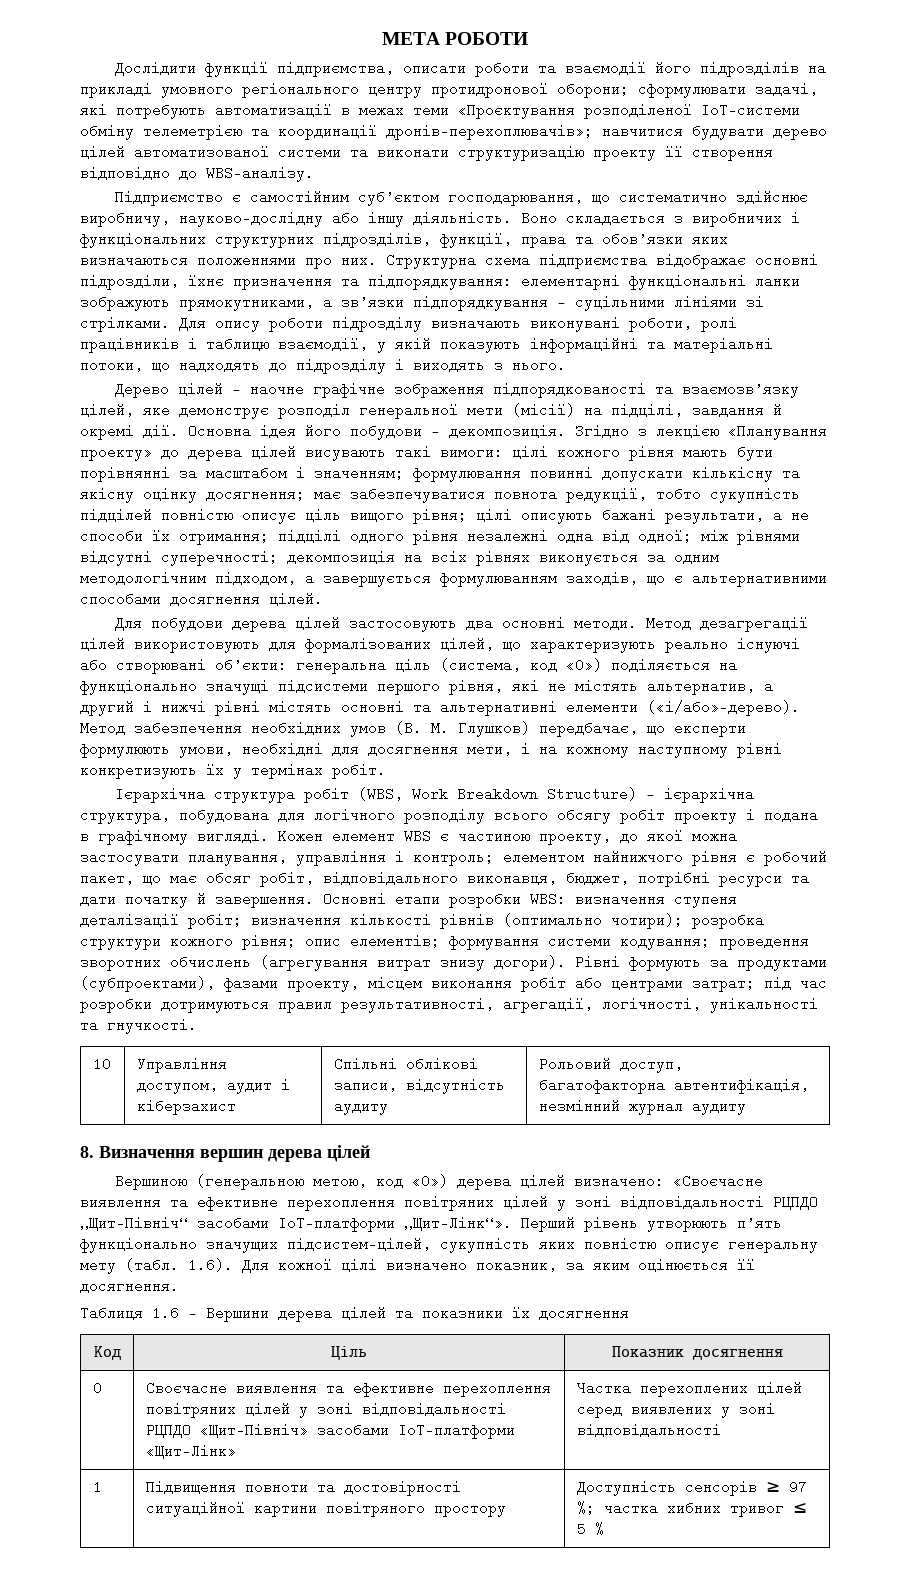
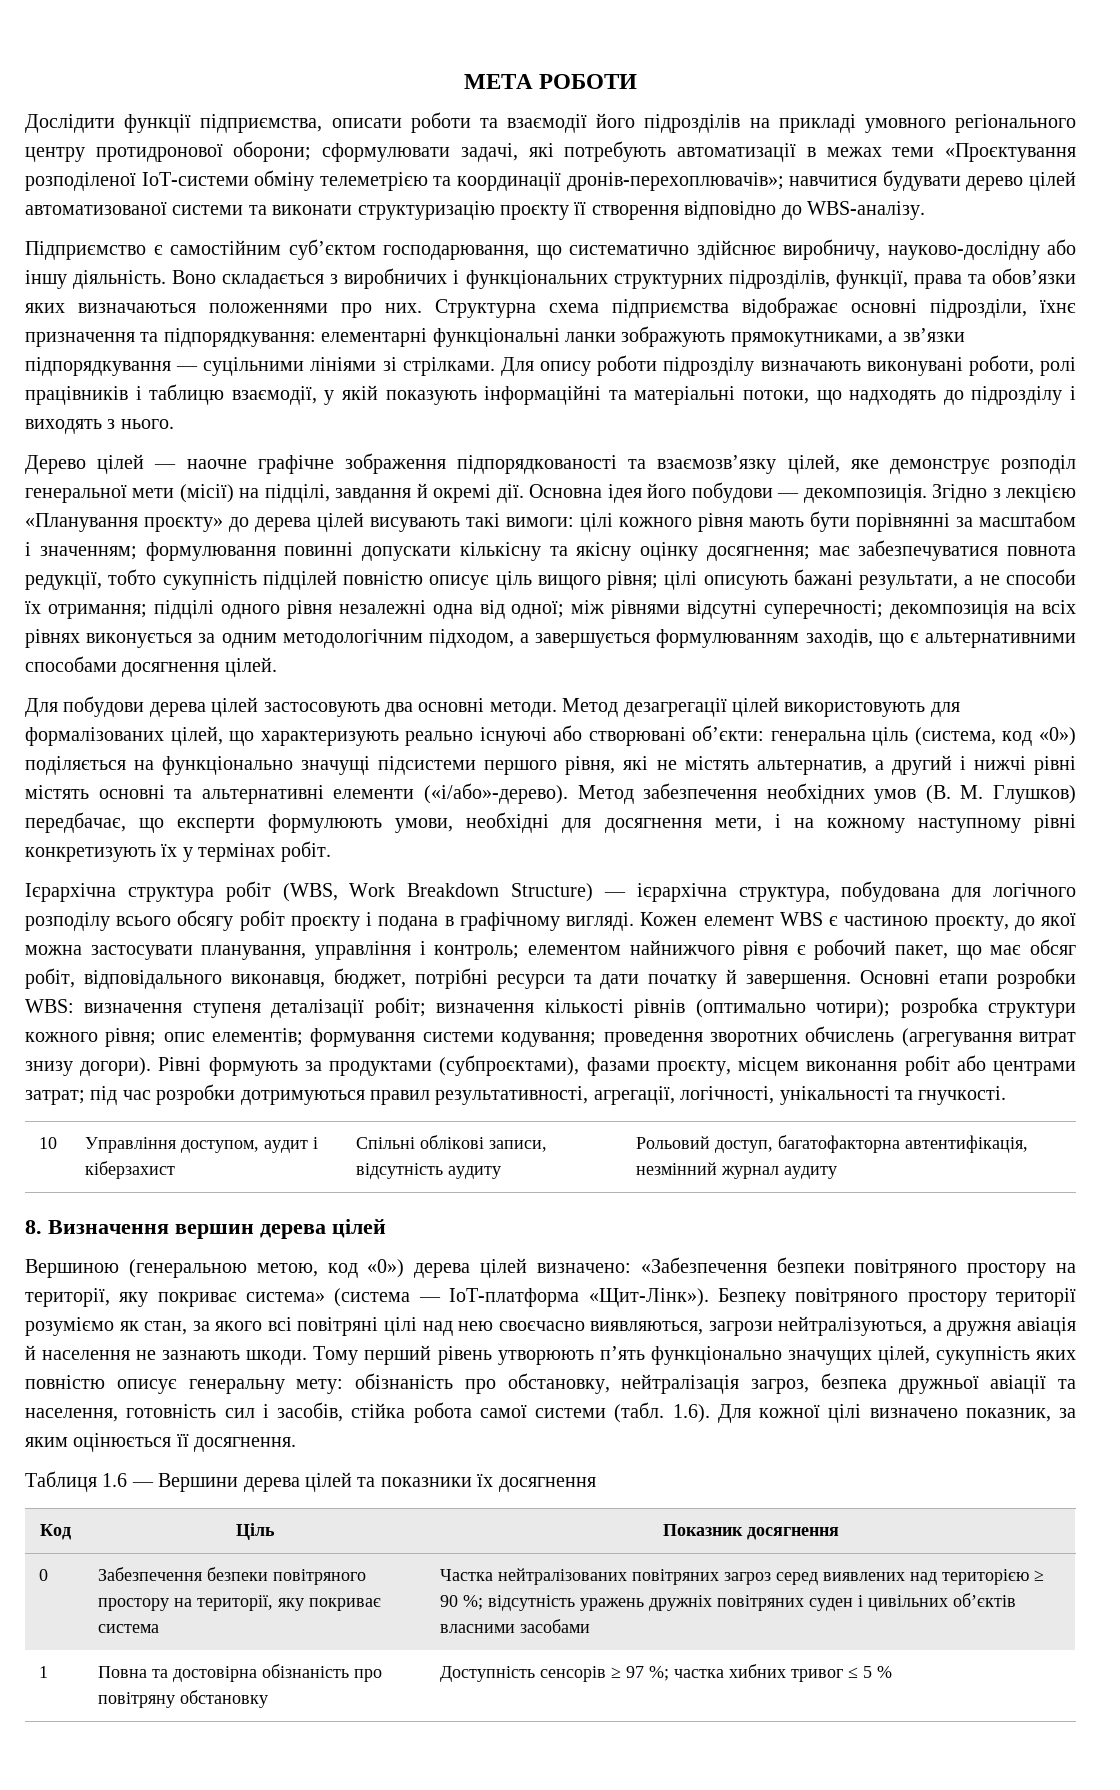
[593,143,656,161] проекту -> [500,205,569,220] проєкту
[80,443,152,461] проекту» -> [144,517,223,532] проєкту»
[674,806,737,824] проекту -> [290,916,360,931] проєкту
[539,827,611,845] проекту, -> [934,916,1009,931] проєкту,
[80,974,359,992] (субпроектами), фазами проекту, -> [439,1055,731,1076] (субпроєктами), фазами проєкту,
[673,1172,764,1189] [80,1193,818,1211] [80,1214,575,1232] «Своєчасне виявлення та ефективне перехоплення повітряних цілей у зоні відповідальності РЦПДО „Щит-Північ“ засобами IoT-платформи „Щит-Лінк“». Перший -> [640,1257,1076,1278] [25,1288,1076,1307] [25,1316,1076,1336] [25,1345,432,1365] «Забезпечення безпеки повітряного простору на території, яку покриває система» (система — IoT-платформа «Щит-Лінк»). Безпеку повітряного простору території розуміємо як стан, за якого всі повітряні цілі над нею своєчасно виявляються, загрози нейтралізуються, а дружня авіація й населення не зазнають шкоди. Тому перший
[287,1235,431,1252] підсистем-цілей, -> [877,1345,930,1365] цілей,
[80,1256,116,1274] мету -> [296,1373,1076,1394] [25,1402,606,1423] мету: обізнаність про обстановку, нейтралізація загроз, безпека дружньої авіації та населення, готовність сил і засобів, стійка робота самої системи
[145,1379,551,1397] [145,1400,506,1418] [145,1421,515,1439] [145,1442,236,1459] [576,1379,802,1397] [576,1400,775,1418] [576,1421,721,1438] [92,1480,102,1494] [145,1478,461,1496] [145,1499,506,1517] Своєчасне виявлення та ефективне перехоплення повітряних цілей у зоні відповідальності РЦПДО «Щит-Північ» засобами IoT-платформи «Щит-Лінк» | Частка перехоплених цілей серед виявлених у зоні відповідальності // 1 | Підвищення повноти та достовірності ситуаційної картини повітряного простору -> [97,1567,366,1585] [97,1595,381,1611] [97,1624,159,1633] [439,1568,1044,1585] [439,1593,1016,1611] [439,1619,590,1633] [38,1666,48,1678] [97,1664,382,1682] [97,1690,268,1708] Забезпечення безпеки повітряного простору на території, яку покриває система | Частка нейтралізованих повітряних загроз серед виявлених над територією ≥ 90 %; відсутність уражень дружніх повітряних суден і цивільних об’єктів власними засобами // 1 | Повна та достовірна обізнаність про повітряну обстановку

